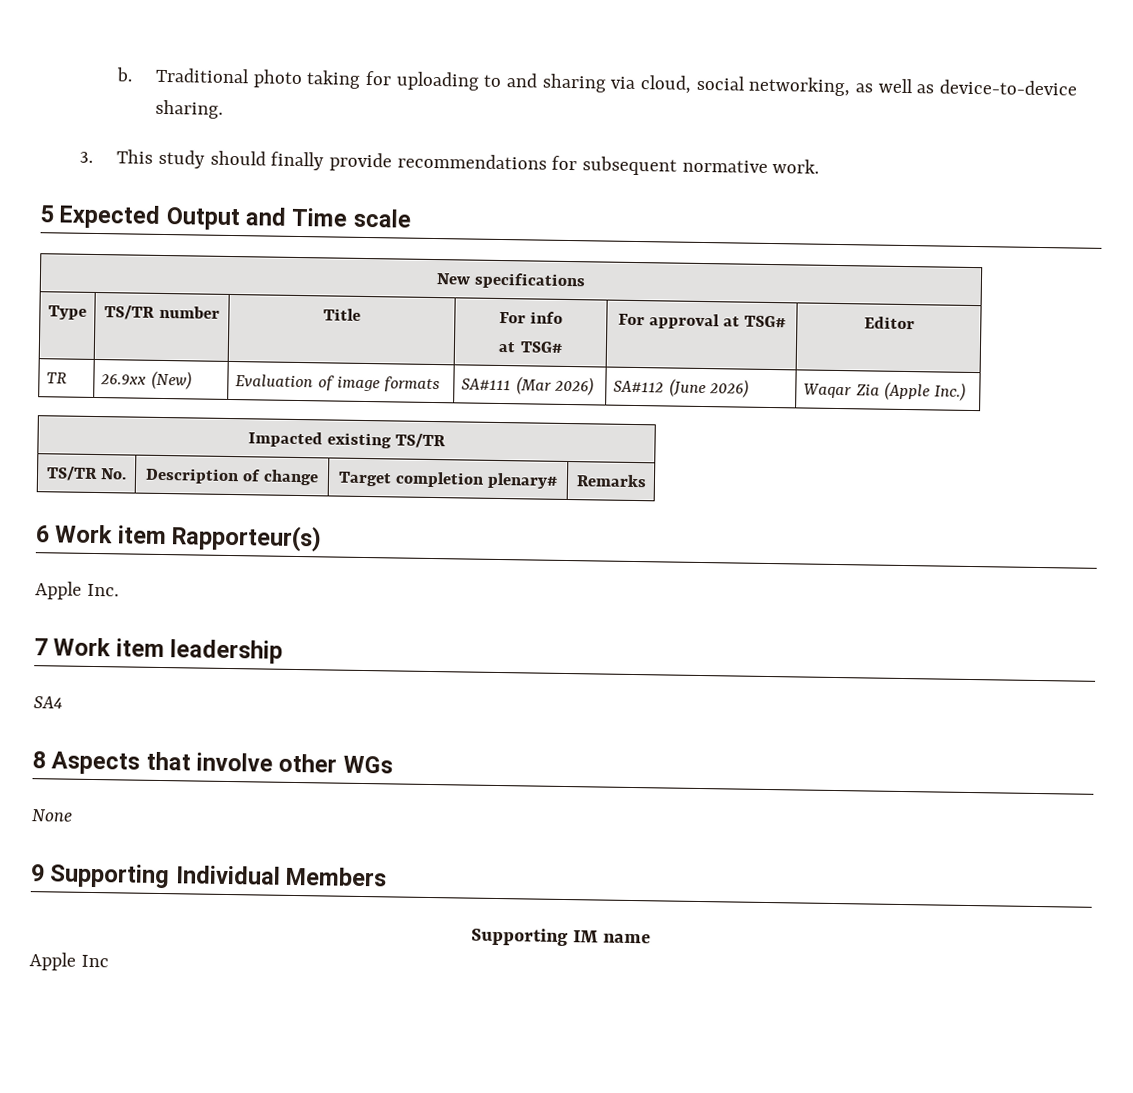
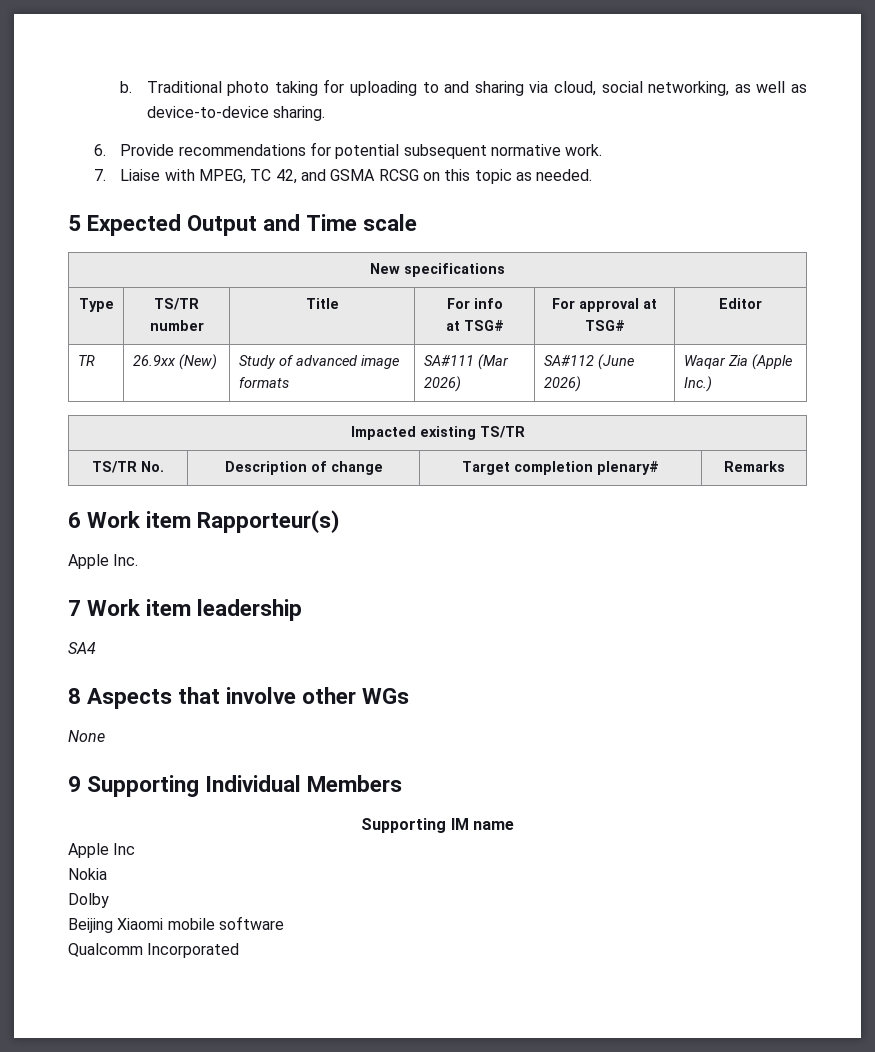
[78,149,393,172] 3. This study should finally provide -> [94,144,175,156] 6. Provide
(578, 163) none -> [335,144,400,159] potential
(820, 166) none -> [94,169,593,184] // 7. Liaise with MPEG, TC 42, and GSMA RCSG on this topic as needed.
[235,374,335,391] Evaluation of -> [238,355,358,369] Study of advanced
(109, 961) none -> [68,868,107,880] [68,893,109,908] [68,916,284,933] [68,943,240,958] // Nokia // Dolby // Beijing Xiaomi mobile software // Qualcomm Incorporated

